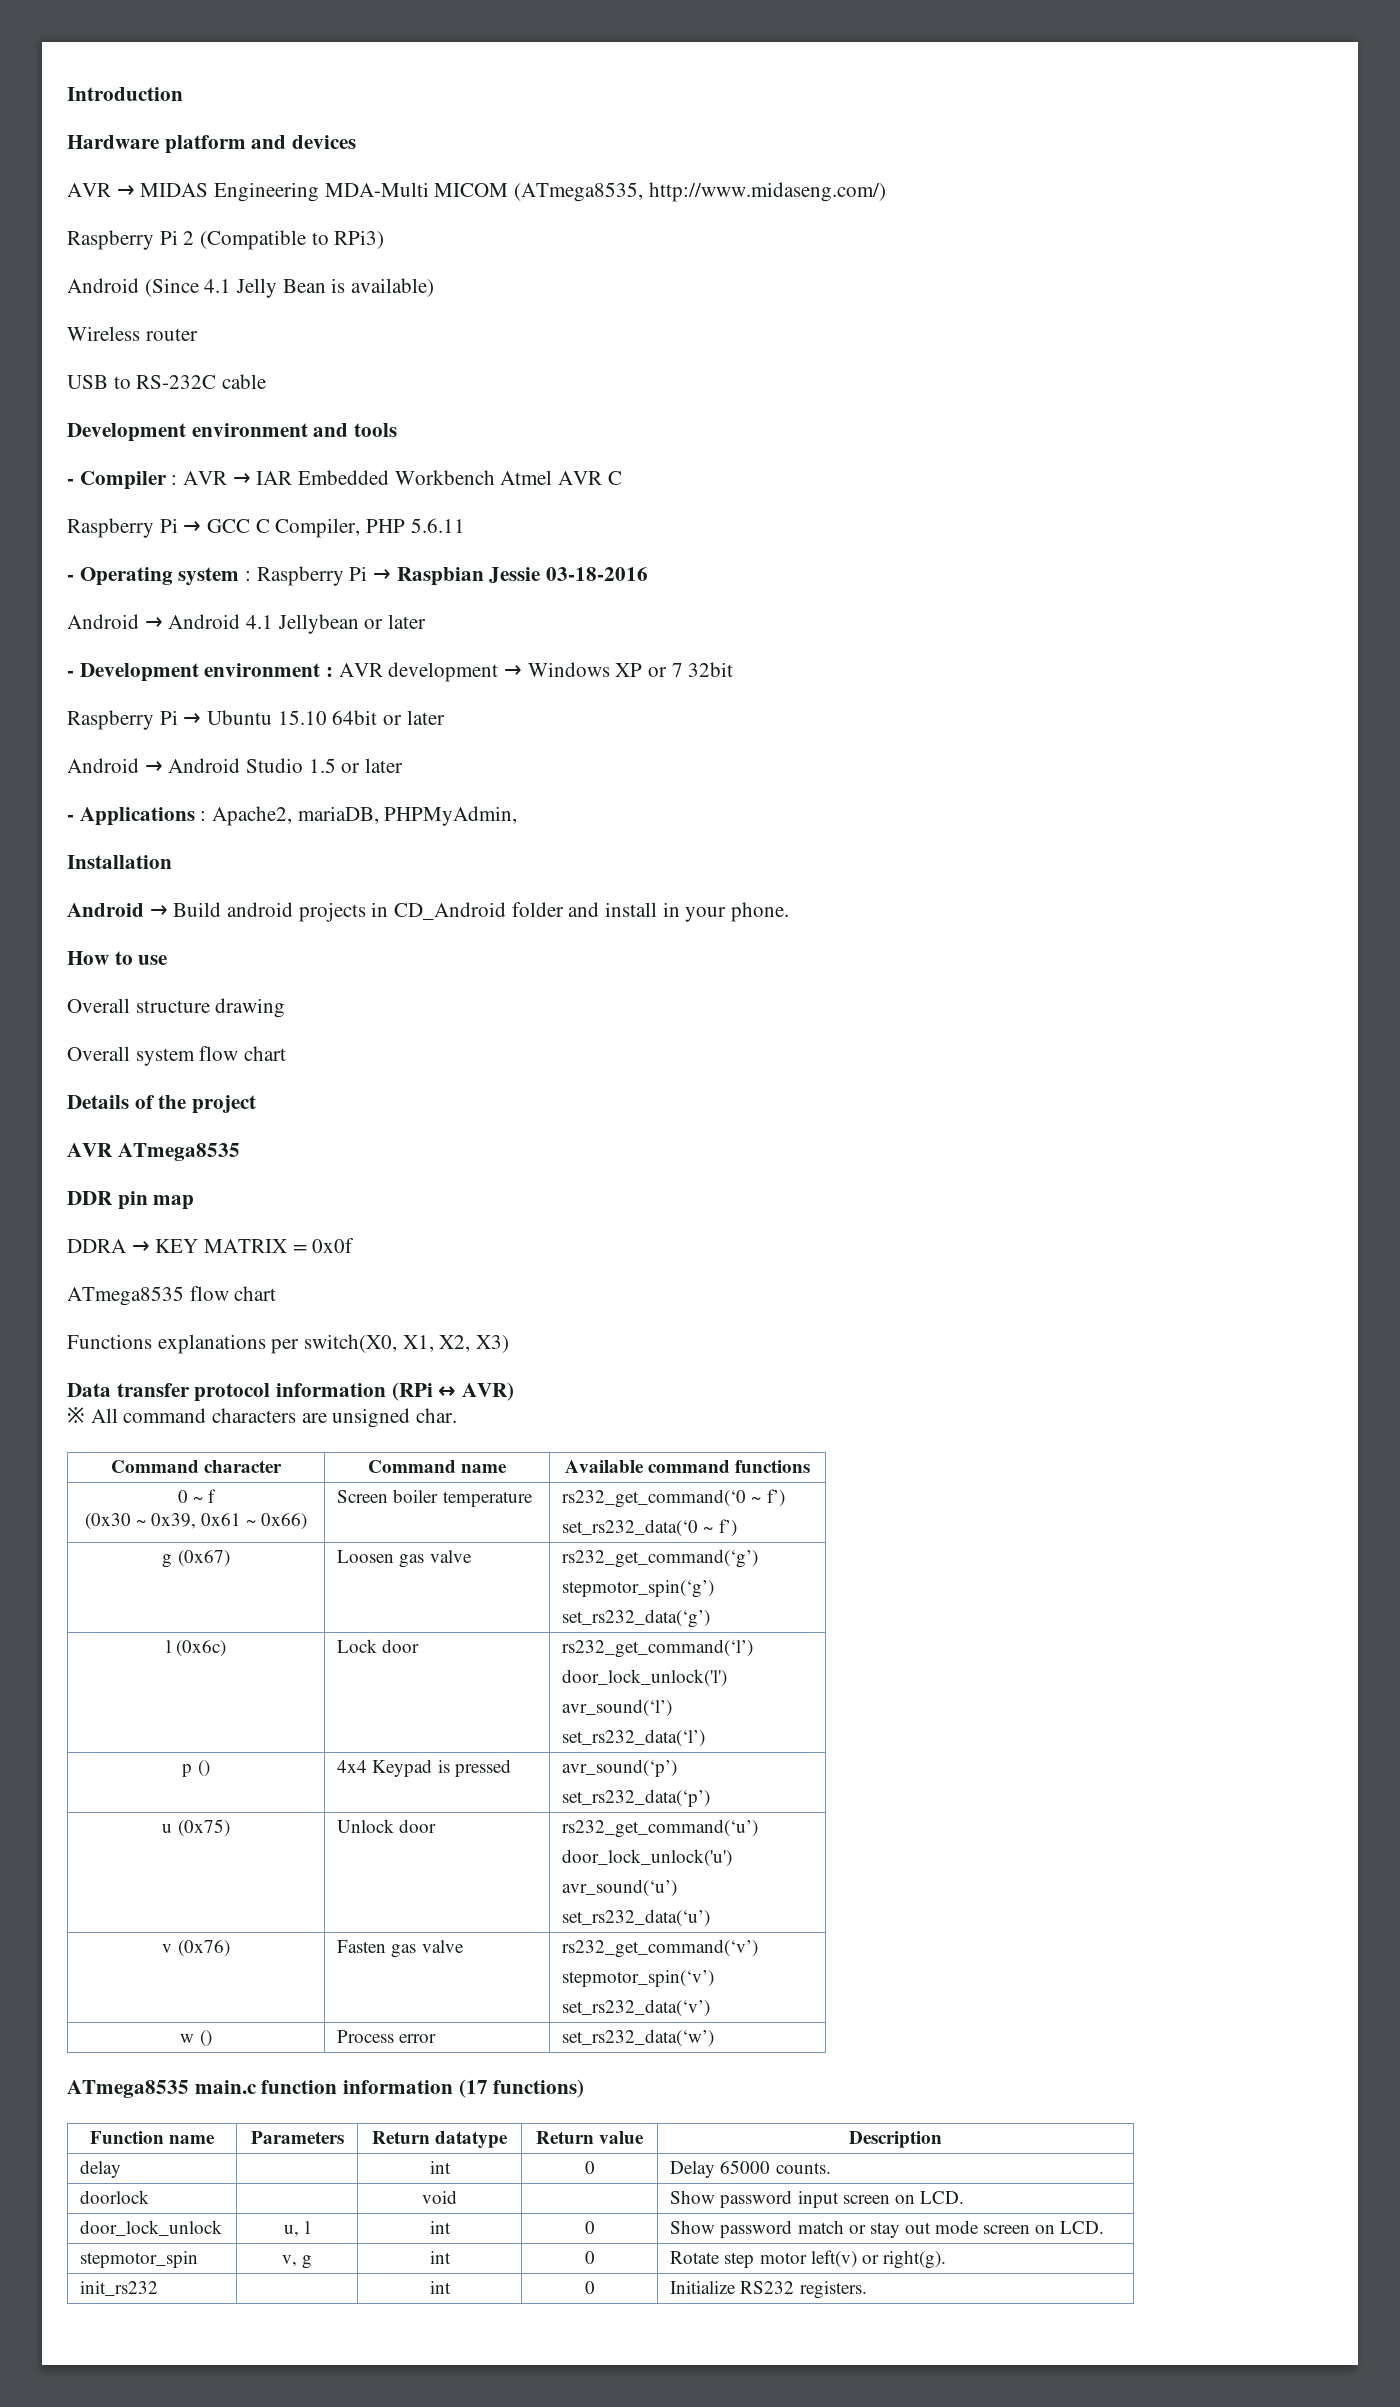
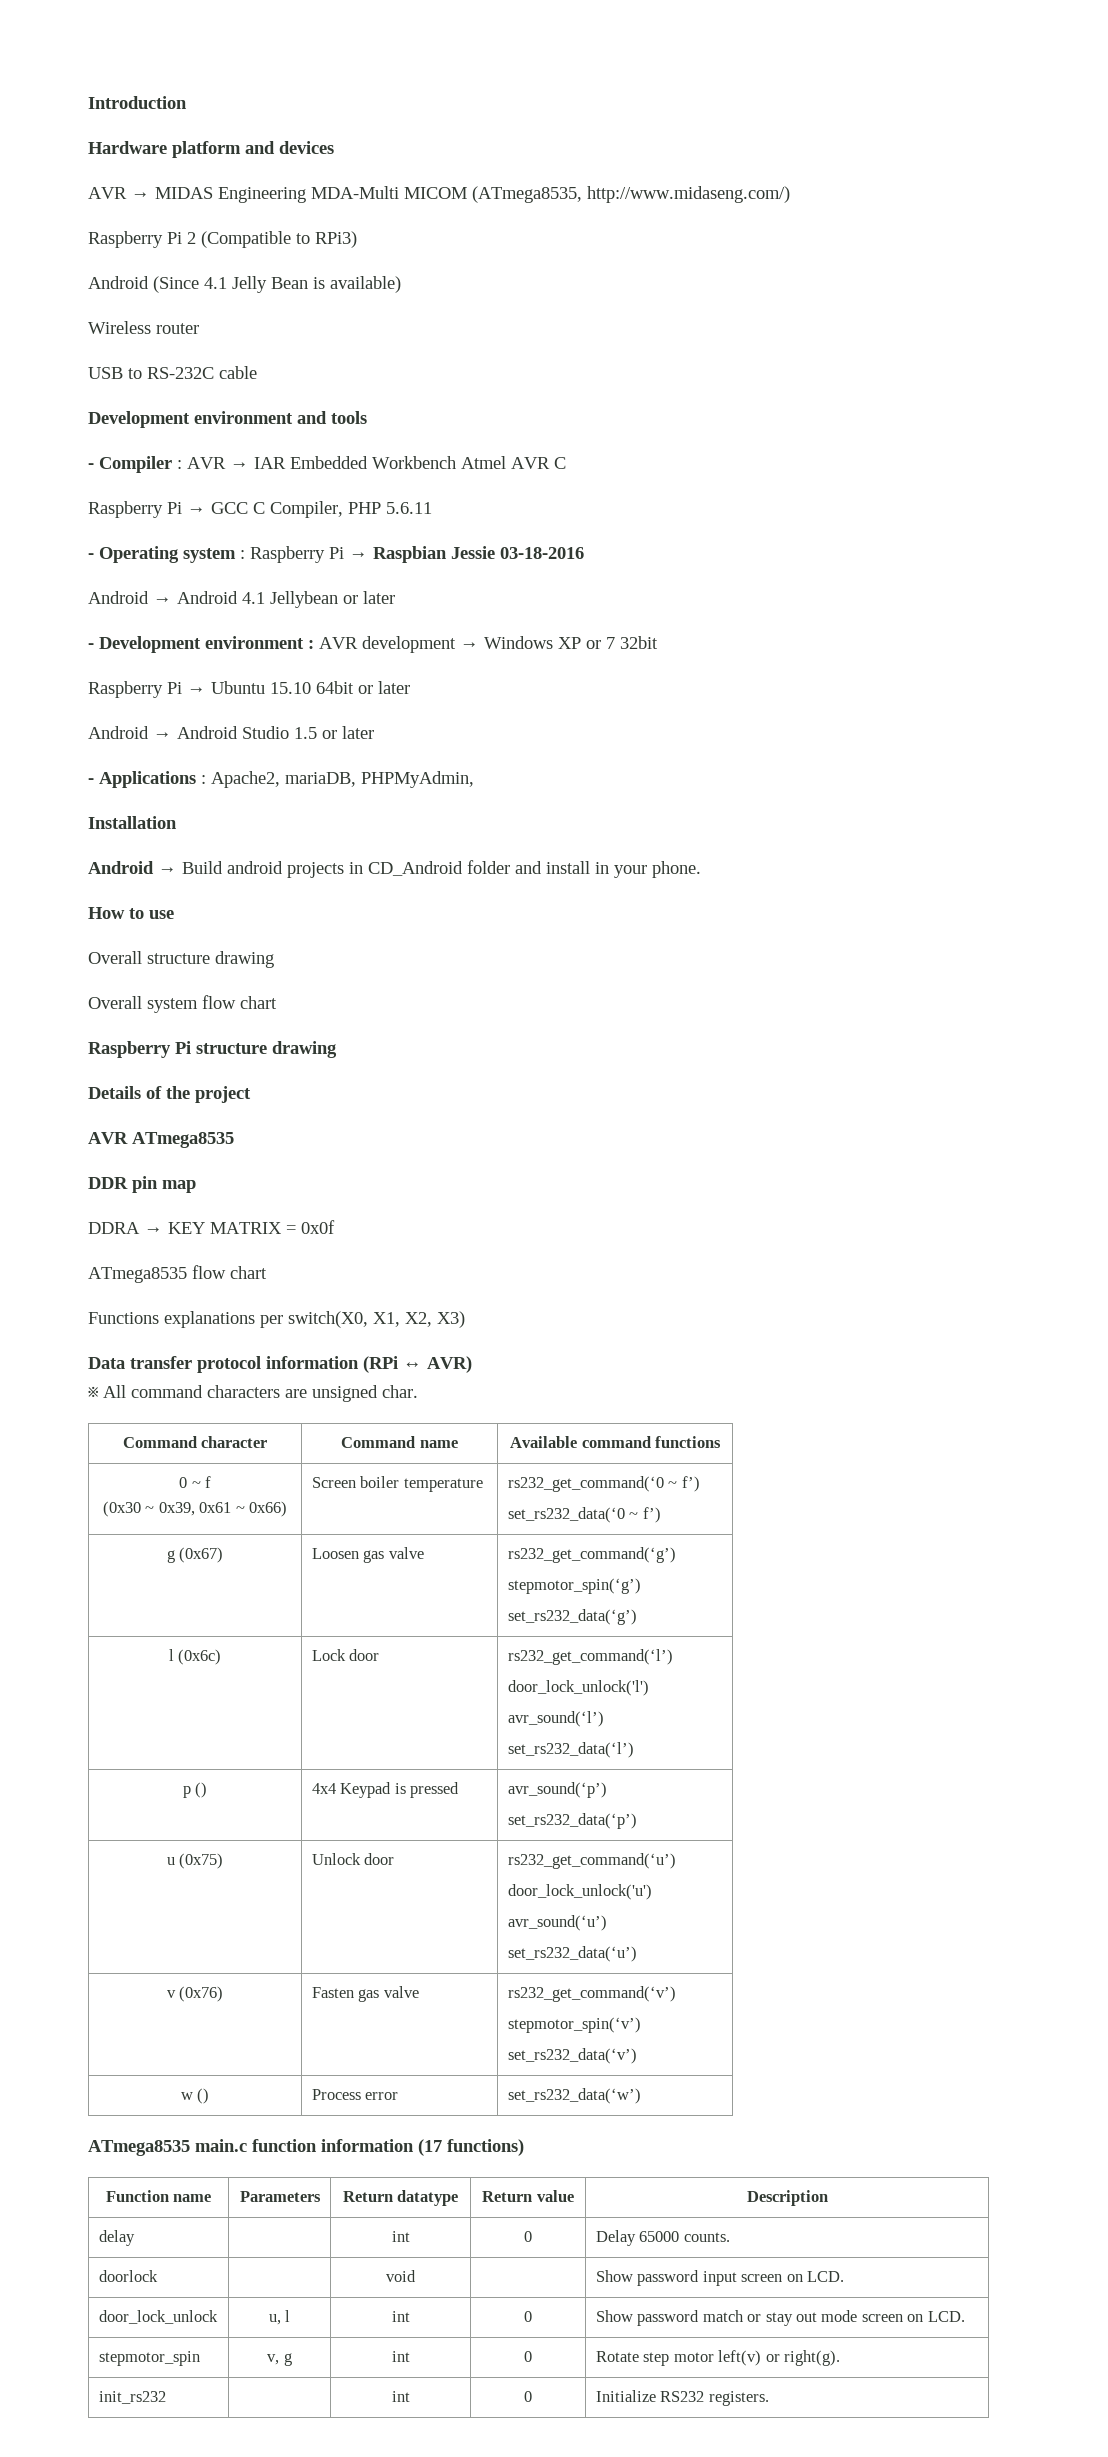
(287, 1053) none -> [88,1041,337,1058] // Raspberry Pi structure drawing

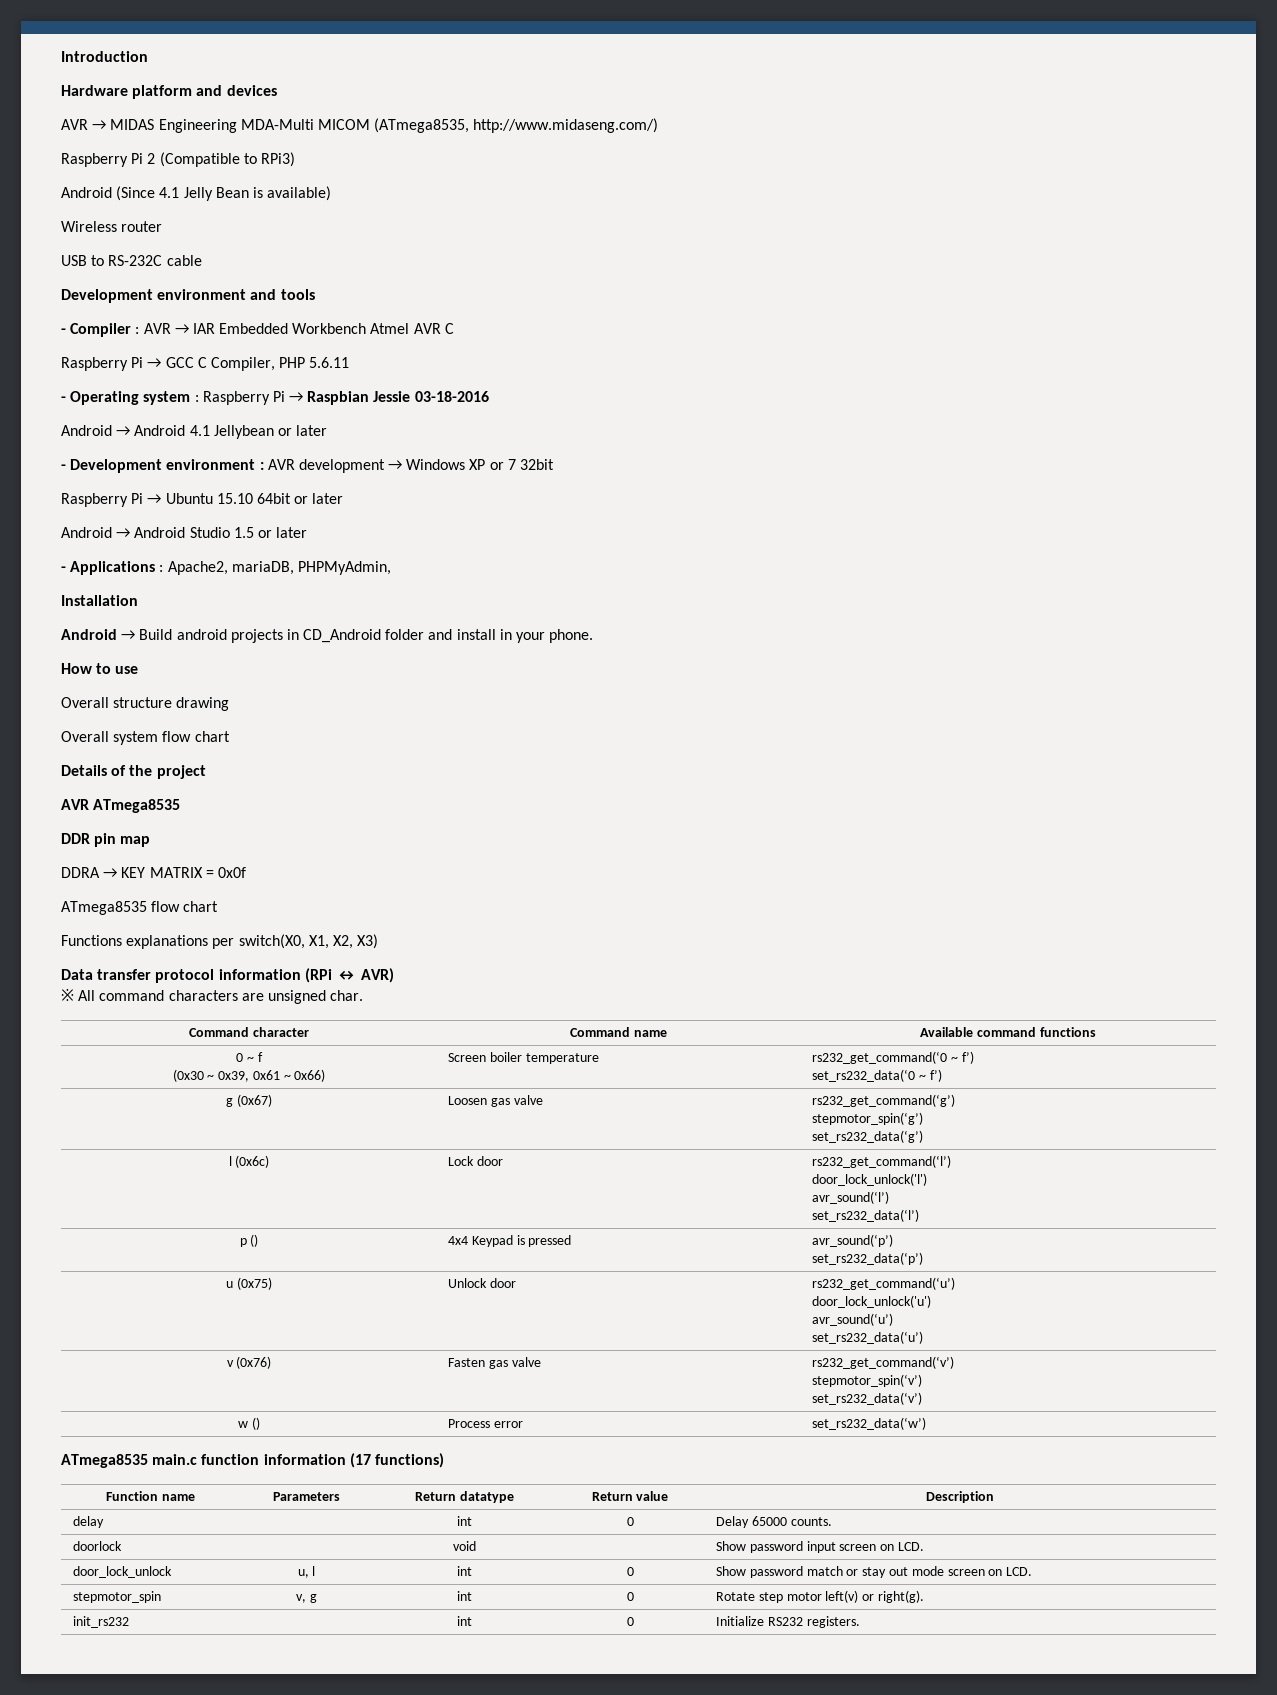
[88,1041,337,1058] // Raspberry Pi structure drawing -> (230, 736) none

